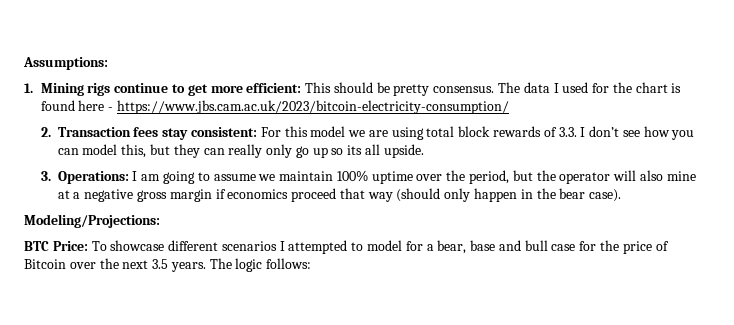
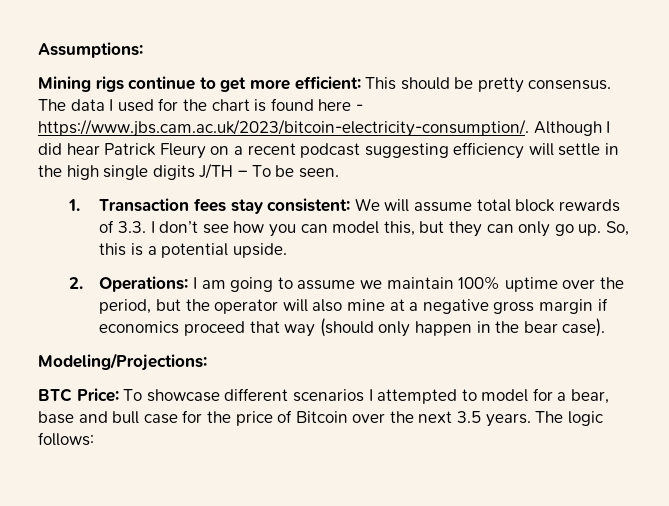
[24,83,33,93] 1. -> (143, 50) none
[116,100,509,114] [40,126,424,140] https://www.jbs.cam.ac.uk/2023/bitcoin-electricity-consumption/ // 2. Transaction fees stay consistent: For this model we are using -> [38,119,611,137] [38,142,620,159] [38,163,339,180] [67,198,473,214] https://www.jbs.cam.ac.uk/2023/bitcoin-electricity-consumption/. Although I did hear Patrick Fleury on a recent podcast suggesting efficiency will settle in the high single digits J/TH – To be seen. // 1. Transaction fees stay consistent: We will assume
[228,144,263,158] really -> (514, 228) none
[312,144,380,158] up so its all -> [578,221,629,236] [99,243,229,258] up. So, this is a potential
[40,171,51,181] 3. -> [68,277,83,289] 2.

